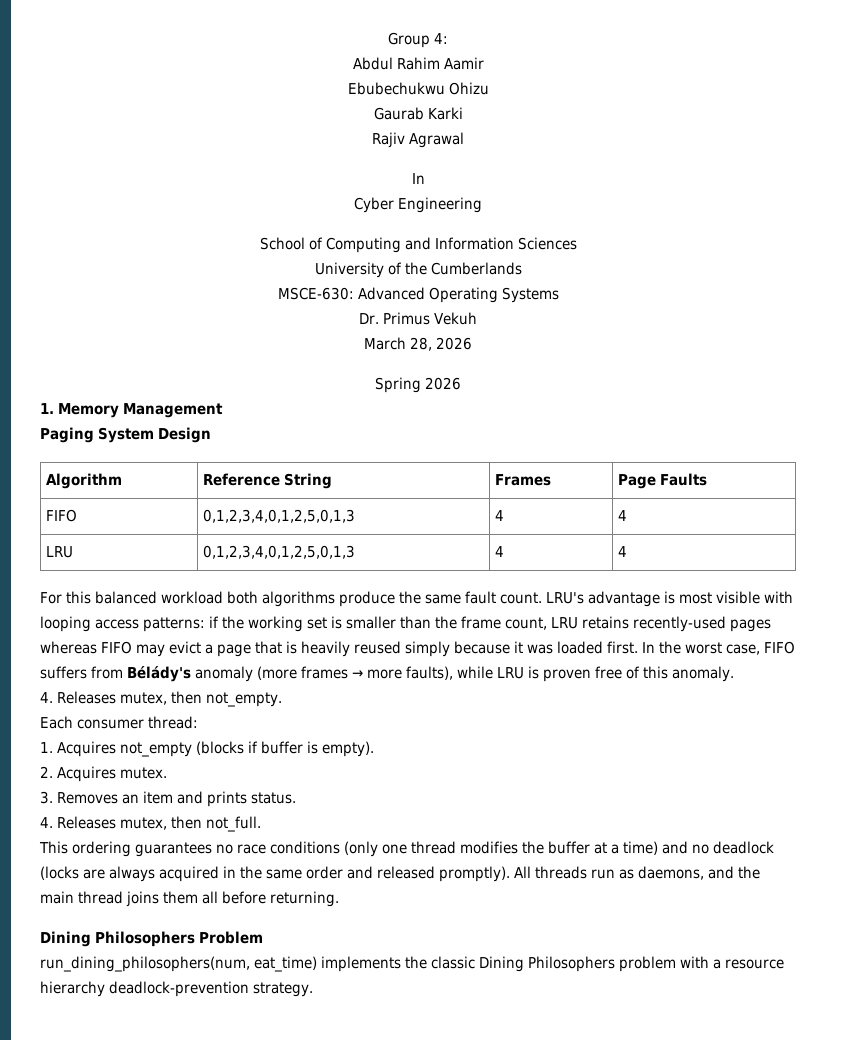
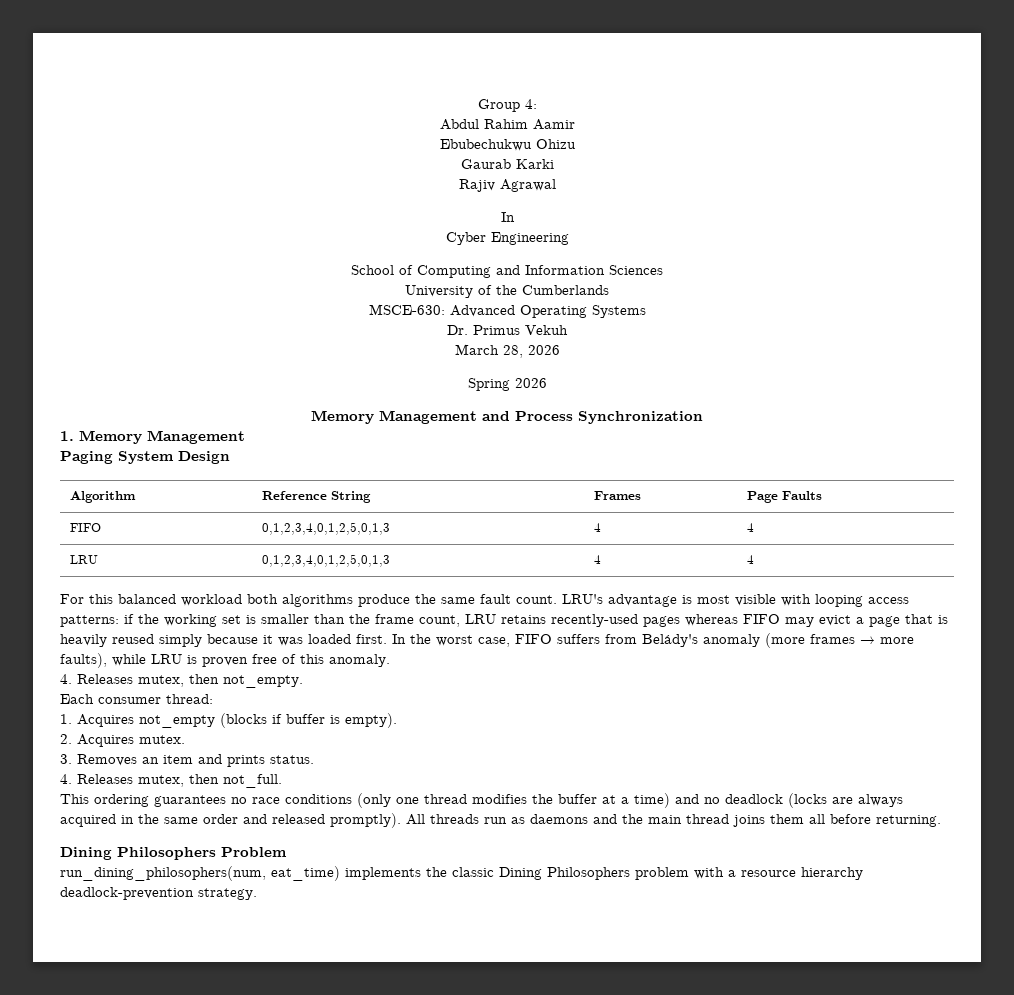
(461, 383) none -> [311,410,703,424] // Memory Management and Process Synchronization
[127,666,191,682] Bélády's -> [642,634,698,647] Belády's
[638,866,704,880] daemons, -> [530,814,588,824] daemons

